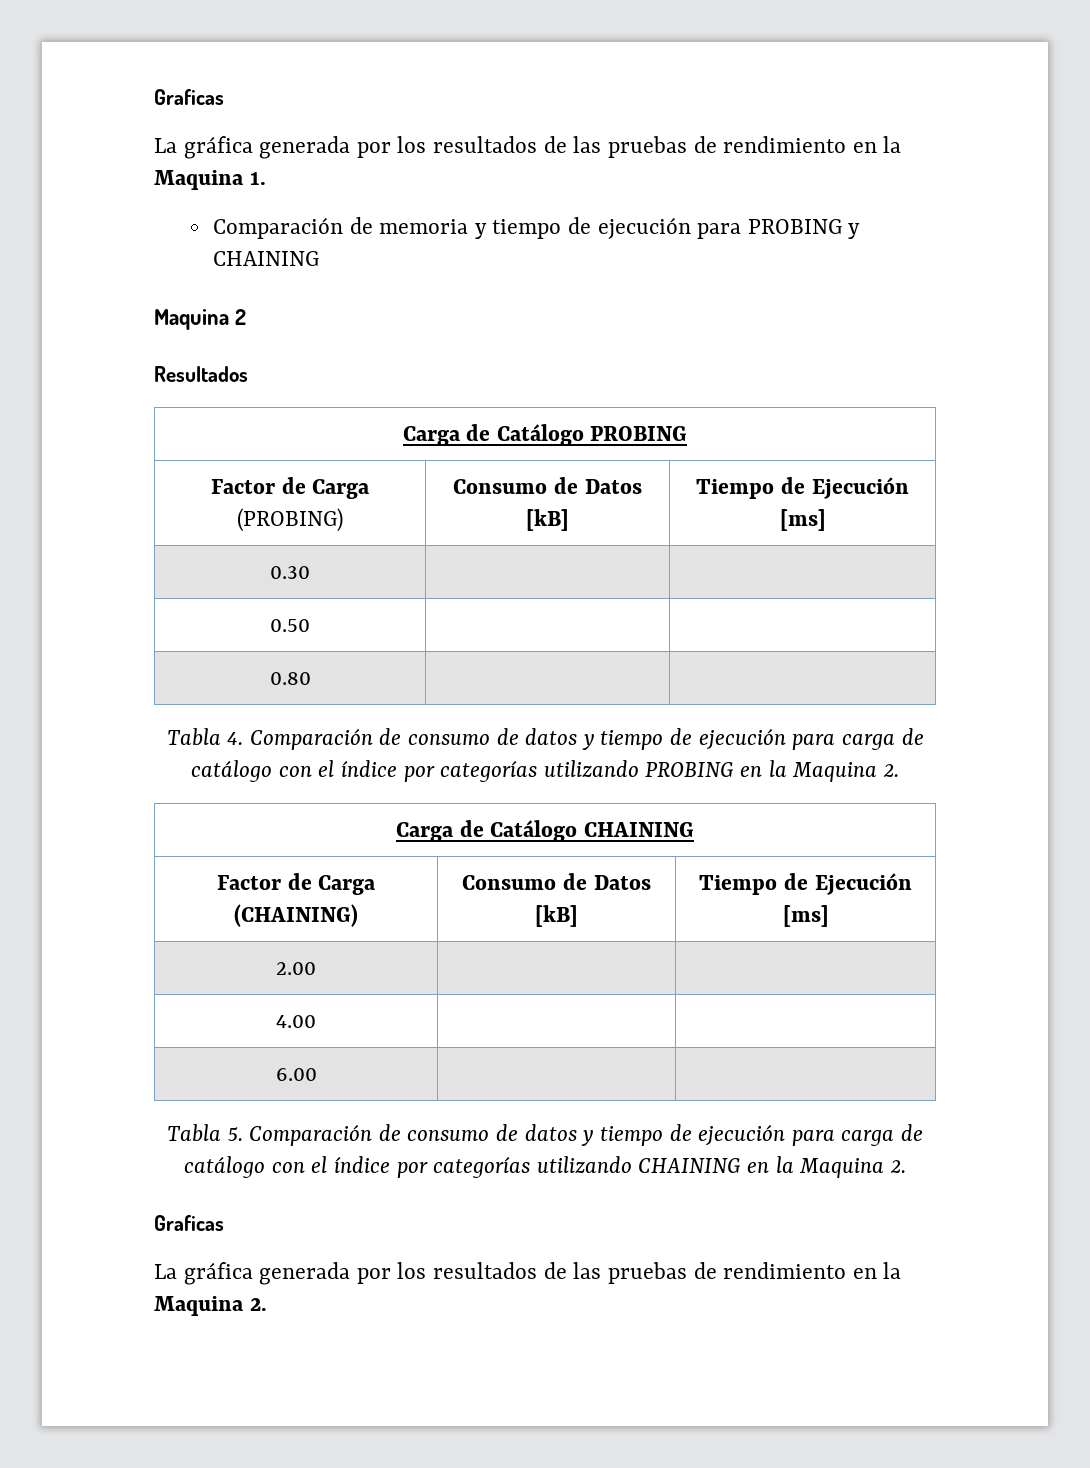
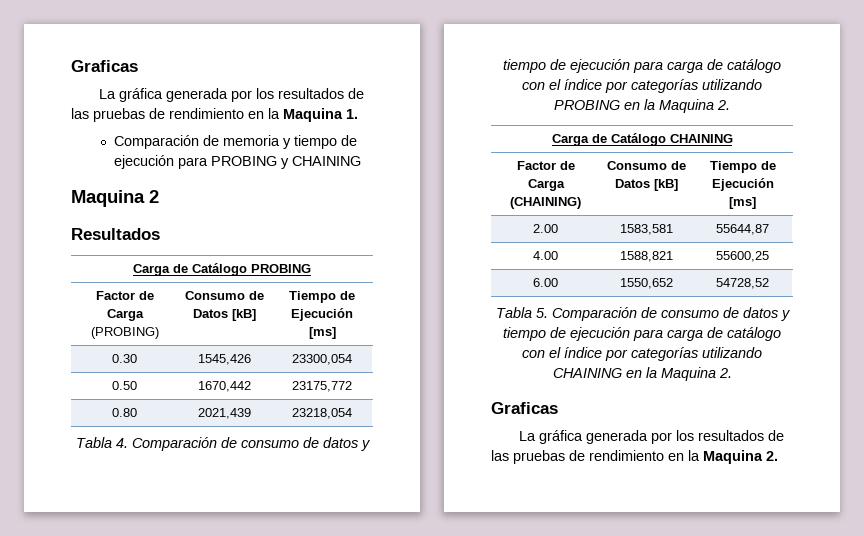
(310, 572) | -> [198,354,251,365] [292,354,352,365] 1545,426 | 23300,054
(310, 625) | -> [198,381,251,392] [292,381,352,392] 1670,442 | 23175,772
(311, 678) | -> [198,408,251,419] [292,408,352,419] 2021,439 | 23218,054
(316, 968) | -> [619,224,673,235] [716,224,769,235] 1583,581 | 55644,87
(316, 1021) | -> [619,251,673,262] [716,251,769,262] 1588,821 | 55600,25
(317, 1074) | -> [619,278,673,289] [716,278,769,289] 1550,652 | 54728,52

